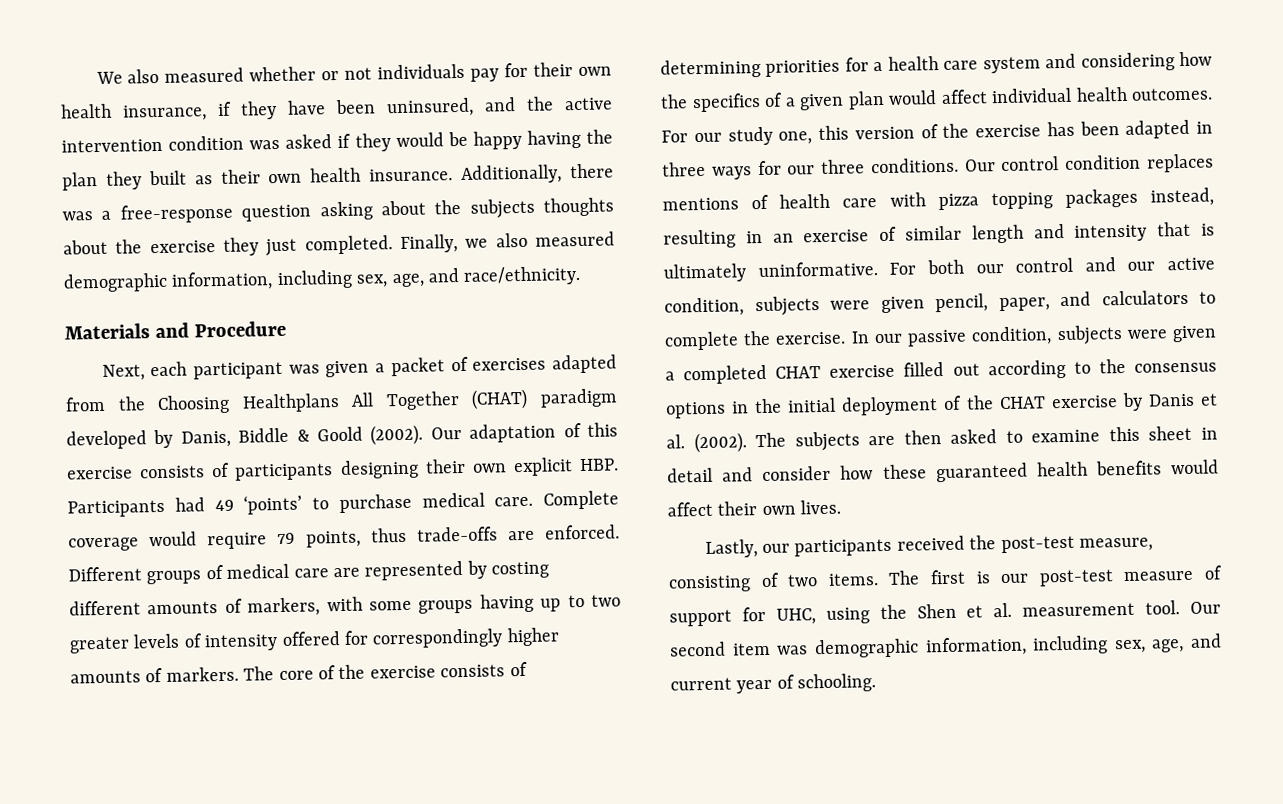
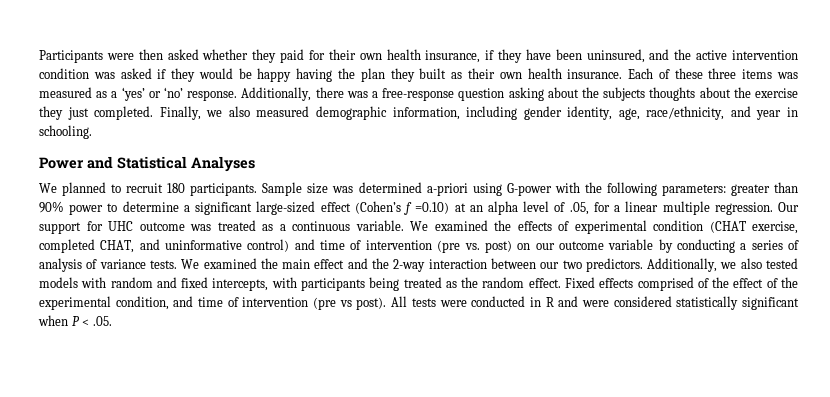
[95,63,500,85] We also measured whether or not individuals pay -> [39,49,305,63] Participants were then asked whether they paid
(454, 175) none -> [628,68,798,79] [39,87,238,101] Each of these three items was measured as a ‘yes’ or ‘no’ response.
[356,265,582,288] [64,320,286,340] [101,354,617,381] [65,388,618,415] [66,422,618,450] [67,457,619,481] [67,490,619,518] [68,524,620,552] [68,560,550,585] [69,593,621,617] [69,627,560,654] [70,661,528,684] [660,51,1212,79] [660,86,1213,113] [661,119,1213,146] [662,153,1214,180] [662,187,1214,211] [663,221,1215,249] [663,257,1215,283] [664,289,1216,317] [664,325,1217,351] [665,358,1217,385] [666,392,1219,419] [666,425,1218,454] [667,459,1219,483] [667,499,842,517] [704,535,1153,558] [668,565,1223,593] [669,600,1221,627] [669,633,1222,659] [670,673,877,694] sex, age, and race/ethnicity. // Materials and Procedure // Next, each participant was given a packet of exercises adapted from the Choosing Healthplans All Together (CHAT) paradigm developed by Danis, Biddle & Goold (2002). Our adaptation of this exercise consists of participants designing their own explicit HBP. Participants had 49 ‘points’ to purchase medical care. Complete coverage would require 79 points, thus trade-offs are enforced. Different groups of medical care are represented by costing different amounts of markers, with some groups having up to two greater levels of intensity offered for correspondingly higher amounts of markers. The core of the exercise consists of determining priorities for a health care system and considering how the specifics of a given plan would affect individual health outcomes. For our study one, this version of the exercise has been adapted in three ways for our three conditions. Our control condition replaces mentions of health care with pizza topping packages instead, resulting in an exercise of similar length and intensity that is ultimately uninformative. For both our control and our active condition, subjects were given pencil, paper, and calculators to complete the exercise. In our passive condition, subjects were given a completed CHAT exercise filled out according to the consensus options in the initial deployment of the CHAT exercise by Danis et al. (2002). The subjects are then asked to examine this sheet in detail and consider how these guaranteed health benefits would affect their own lives. // Lastly, our participants received the post-test measure, consisting of two items. The first is our post-test measure of support for UHC, using the Shen et al. measurement tool. Our second item was demographic information, including sex, age, and current year of schooling. -> [523,106,798,120] [39,125,92,139] [39,156,255,172] [39,182,798,196] [39,201,800,215] [39,220,798,234] [39,239,800,253] [39,258,798,272] [39,277,799,291] [39,296,800,310] [38,315,112,326] gender identity, age, race/ethnicity, and year in schooling. // Power and Statistical Analyses // We planned to recruit 180 participants. Sample size was determined a-priori using G-power with the following parameters: greater than 90% power to determine a significant large-sized effect (Cohen’s f =0.10) at an alpha level of .05, for a linear multiple regression. Our support for UHC outcome was treated as a continuous variable. We examined the effects of experimental condition (CHAT exercise, completed CHAT, and uninformative control) and time of intervention (pre vs. post) on our outcome variable by conducting a series of analysis of variance tests. We examined the main effect and the 2-way interaction between our two predictors. Additionally, we also tested models with random and fixed intercepts, with participants being treated as the random effect. Fixed effects comprised of the effect of the experimental condition, and time of intervention (pre vs post). All tests were conducted in R and were considered statistically significant when P < .05.

